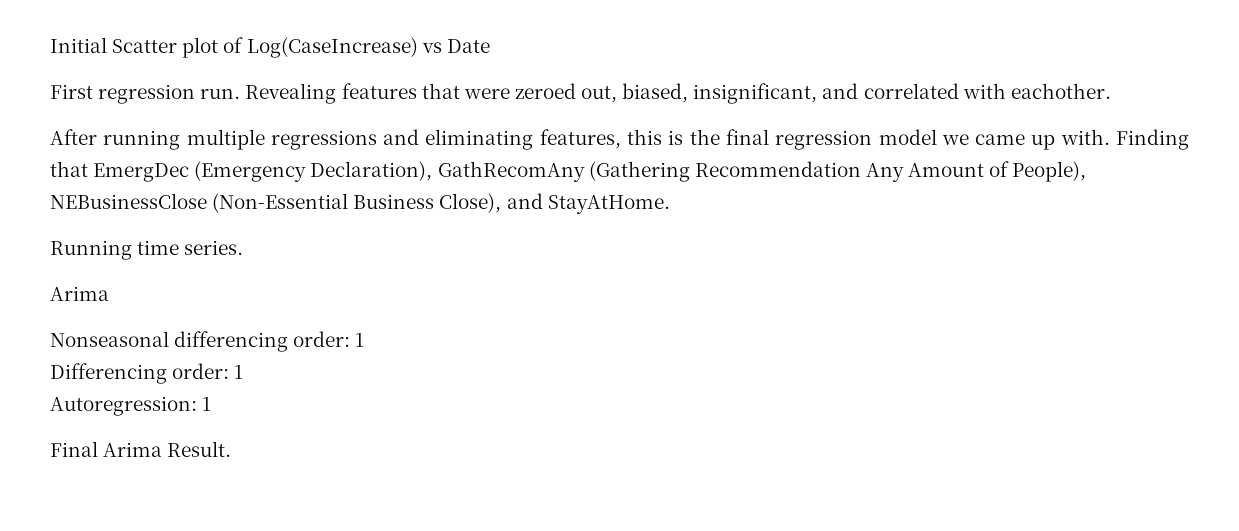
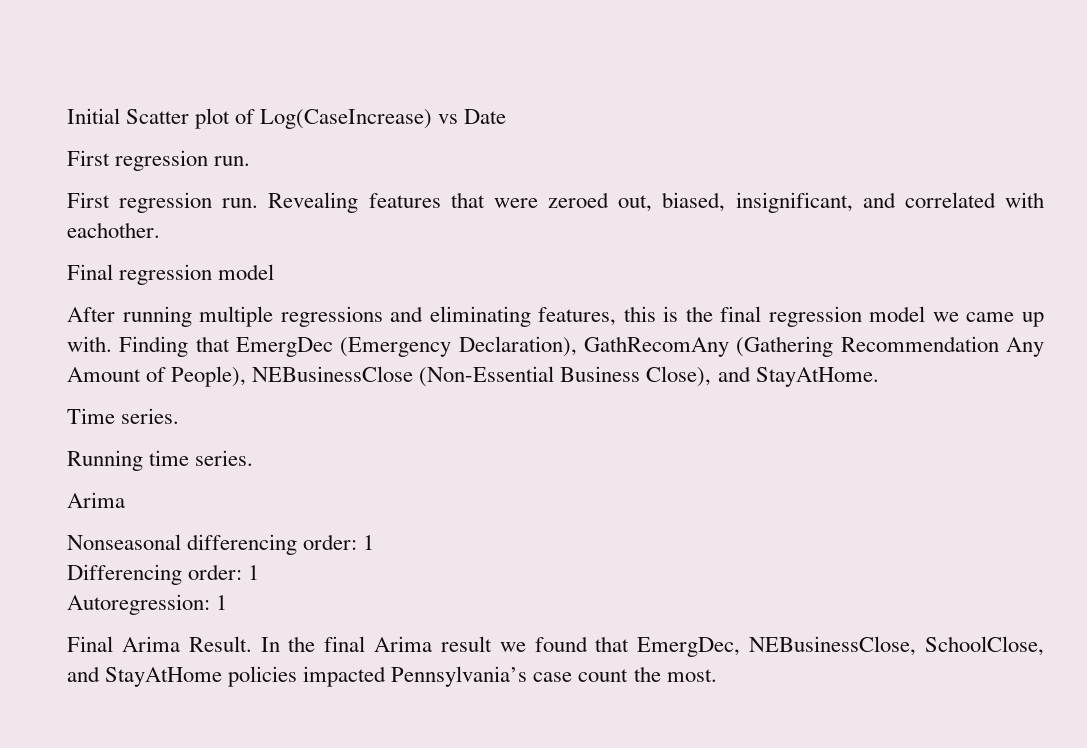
(241, 93) none -> [67,192,259,213] // First regression run.
(1111, 91) none -> [67,264,275,285] // Final regression model
(670, 204) none -> [67,408,180,424] // Time series.
(232, 449) none -> [260,636,1044,657] [67,666,717,687] In the final Arima result we found that EmergDec, NEBusinessClose, SchoolClose, and StayAtHome policies impacted Pennsylvania’s case count the most.

